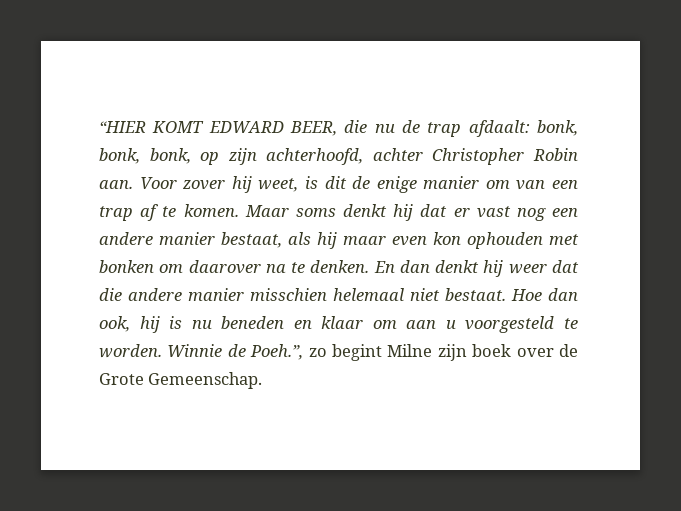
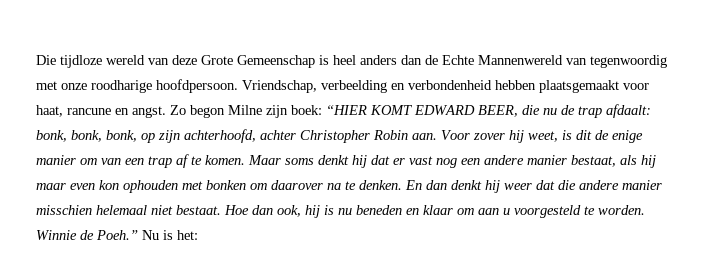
(99, 127) none -> [36,55,667,68] [36,79,649,93] [36,105,322,118] Die tijdloze wereld van deze Grote Gemeenschap is heel anders dan de Echte Mannenwereld van tegenwoordig met onze roodharige hoofdpersoon. Vriendschap, verbeelding en verbondenheid hebben plaatsgemaakt voor haat, rancune en angst. Zo begon Milne zijn boek:
[250,344,578,361] [99,372,263,389] Poeh.”, zo begint Milne zijn boek over de Grote Gemeenschap. -> [96,230,198,240] Poeh.” Nu is het:

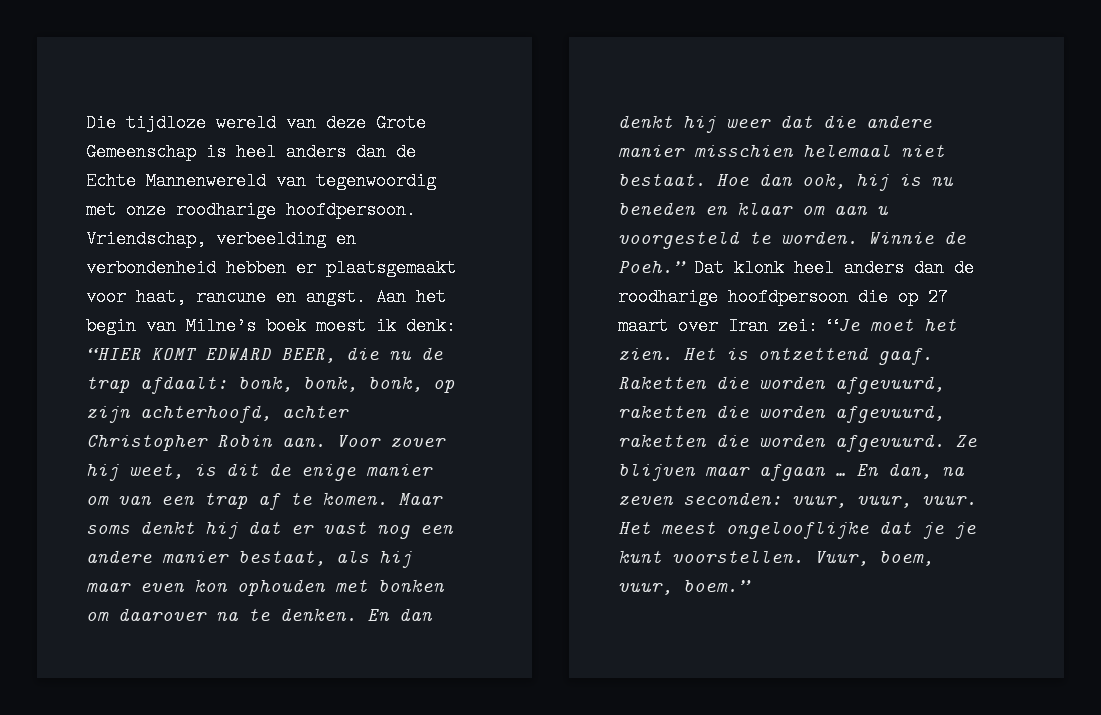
(536, 85) none -> [296,259,316,277] er
[170,105,322,118] Zo begon Milne zijn boek: -> [376,288,446,306] [86,317,456,335] Aan het begin van Milne’s boek moest ik denk:
[142,230,198,240] Nu is het: -> [694,259,974,277] [618,288,948,306] [618,317,957,335] [618,346,933,365] [618,375,945,394] [618,404,945,423] [618,433,977,452] [618,463,965,481] [618,492,977,508] [618,520,976,539] [618,549,934,566] [618,579,751,595] Dat klonk heel anders dan de roodharige hoofdpersoon die op 27 maart over Iran zei: “Je moet het zien. Het is ontzettend gaaf. Raketten die worden afgevuurd, raketten die worden afgevuurd, raketten die worden afgevuurd. Ze blijven maar afgaan … En dan, na zeven seconden: vuur, vuur, vuur. Het meest ongelooflijke dat je je kunt voorstellen. Vuur, boem, vuur, boem.”

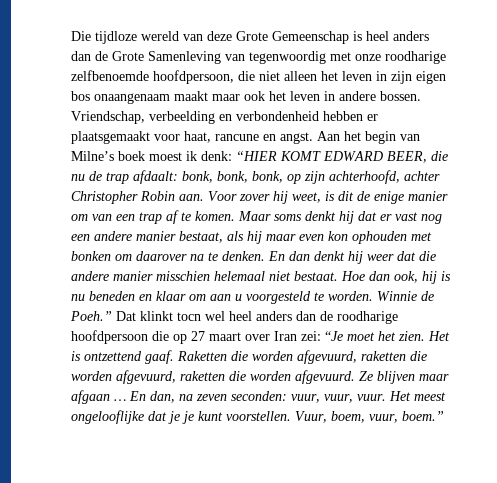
[86,172,266,190] Echte Mannenwereld -> [112,51,221,64] Grote Samenleving
[286,201,416,219] hoofdpersoon. -> [71,70,446,84] [71,91,421,104] zelfbenoemde hoofdpersoon, die niet alleen het leven in zijn eigen bos onaangenaam maakt maar ook het leven in andere bossen.
[734,259,784,277] klonk -> [140,311,225,321] klinkt tocn wel

